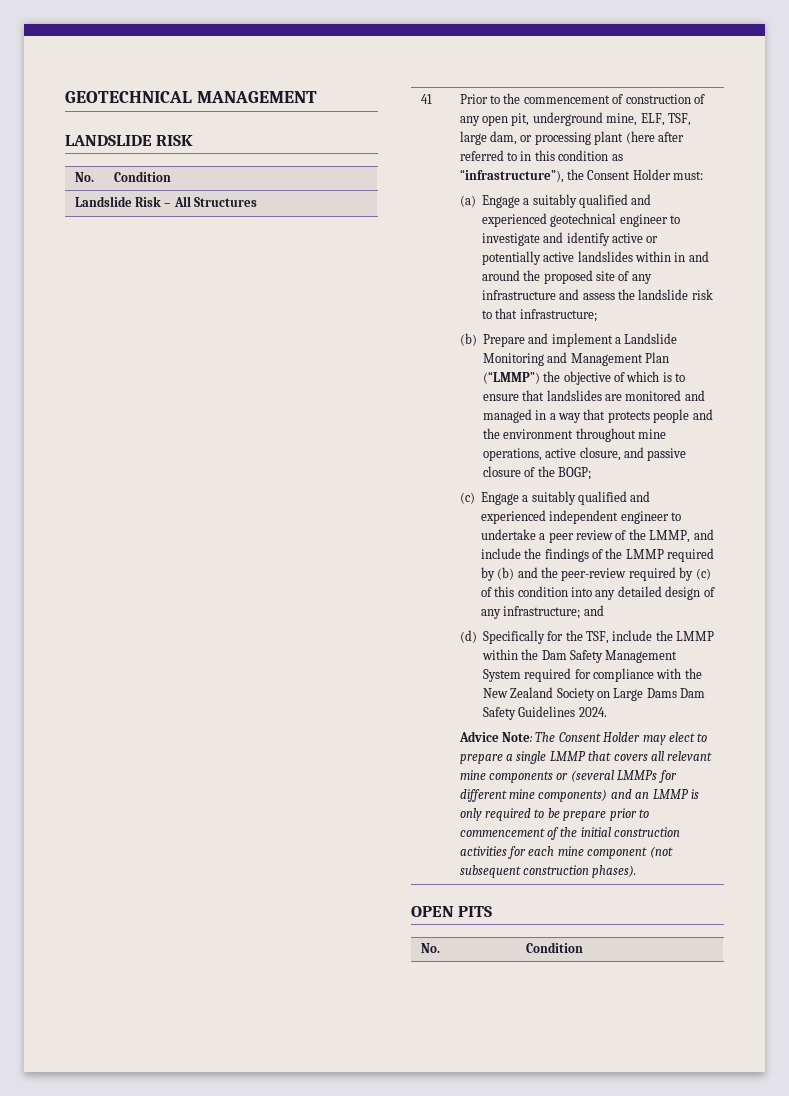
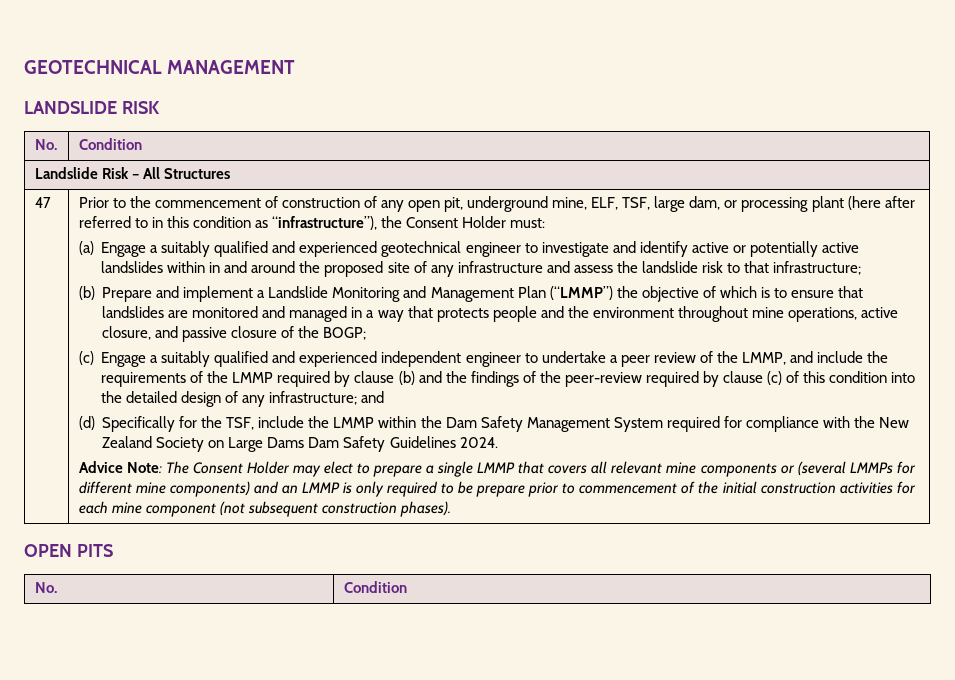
[420,94,432,104] 41 -> [34,197,51,208] 47
[544,548,589,562] findings -> [101,372,187,387] requirements
(495, 574) none -> [354,371,395,383] clause
(559, 572) none -> [470,371,561,387] findings of the
(694, 574) none -> [722,371,763,383] clause
[595,590,616,600] any -> [101,391,123,403] the

